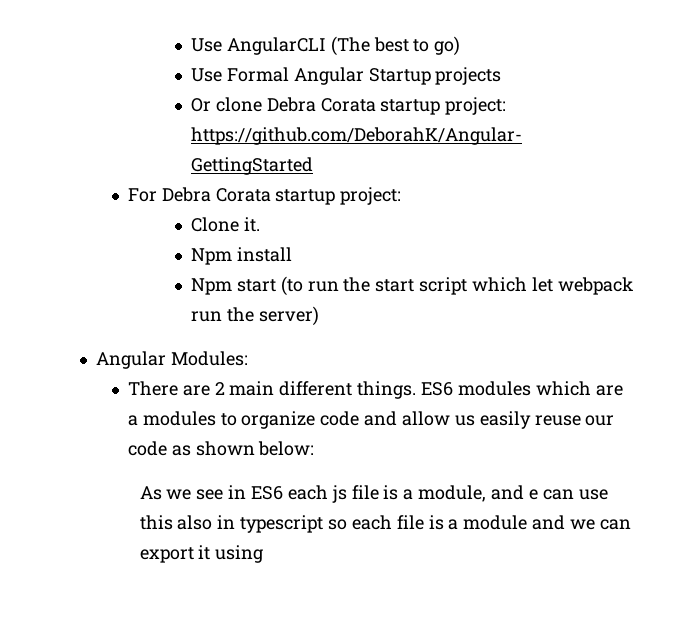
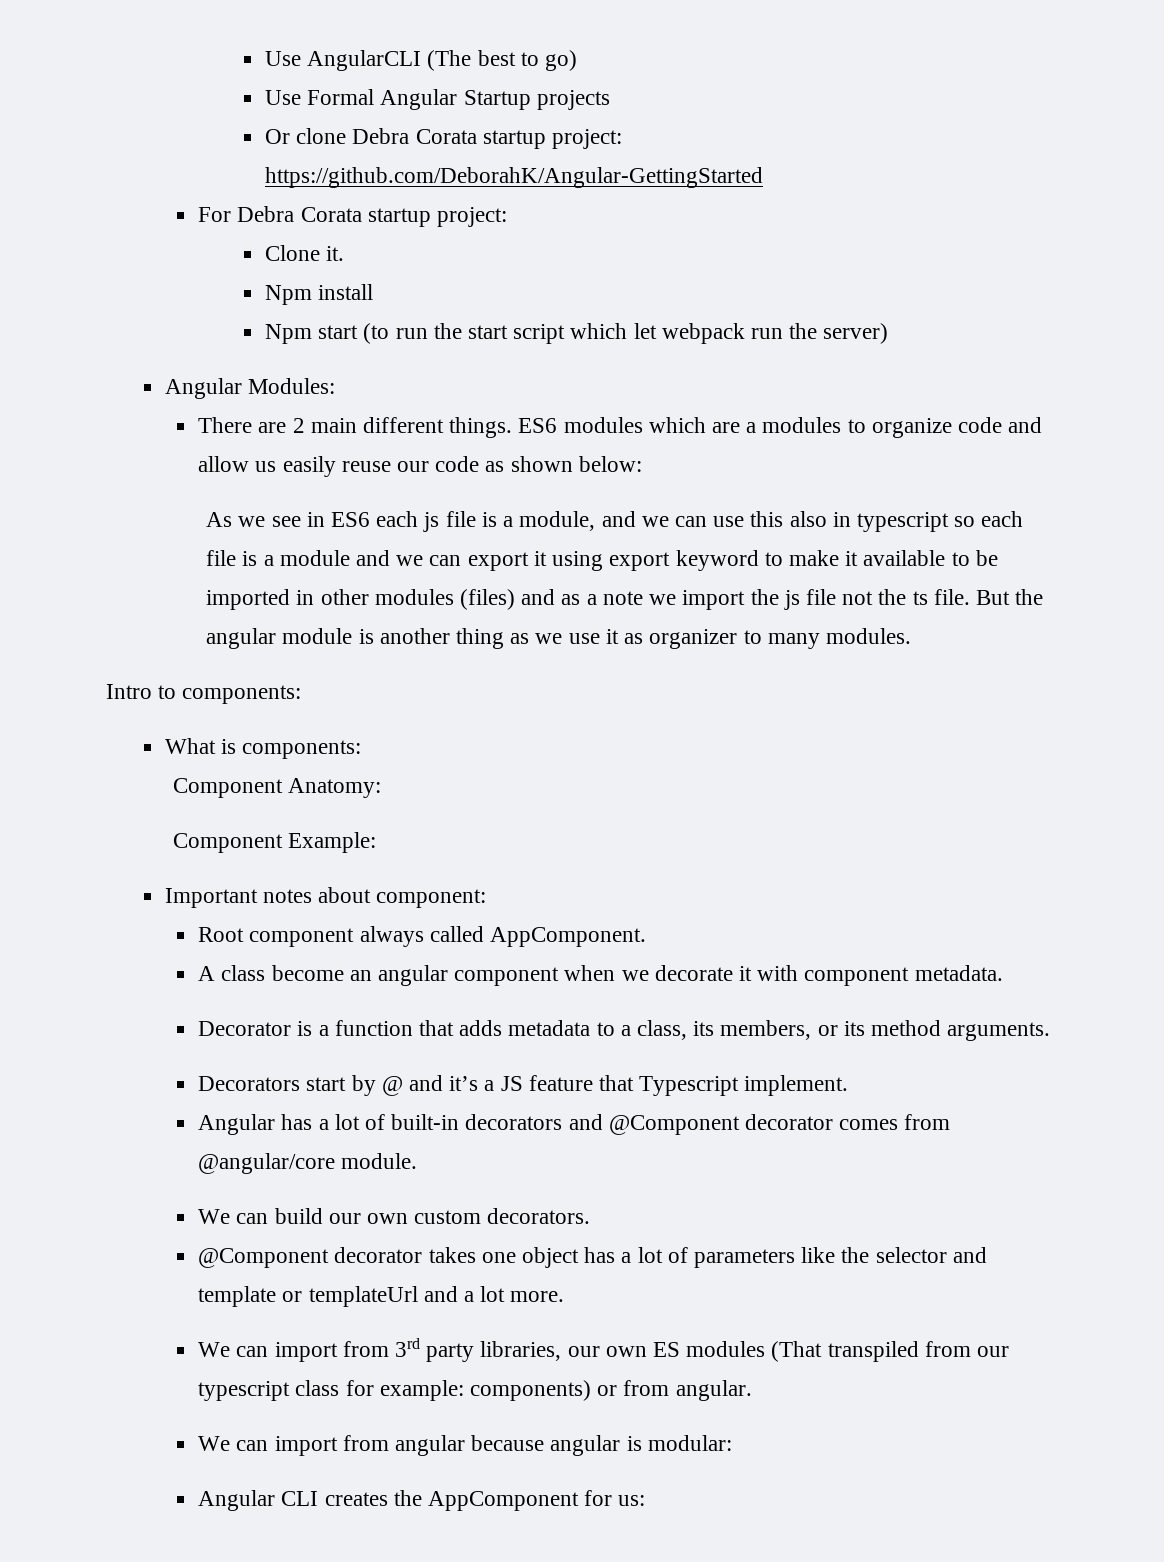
[528,489,538,500] e -> [641,516,669,527] we
(264, 554) none -> [609,550,998,571] [206,589,1044,610] [206,628,911,649] [106,684,302,704] [164,738,362,759] [172,778,382,798] [172,832,377,853] [164,887,487,908] [198,926,646,947] [198,965,1003,986] [198,1020,1051,1041] [198,1075,849,1096] [198,1114,951,1135] [198,1153,418,1174] [198,1208,591,1224] [198,1247,987,1268] [198,1286,565,1307] [198,1338,1010,1362] [198,1380,752,1401] [198,1435,732,1456] [198,1490,646,1511] export keyword to make it available to be imported in other modules (files) and as a note we import the js file not the ts file. But the angular module is another thing as we use it as organizer to many modules. // Intro to components: // What is components: // Component Anatomy: // Component Example: // Important notes about component: // Root component always called AppComponent. // A class become an angular component when we decorate it with component metadata. // Decorator is a function that adds metadata to a class, its members, or its method arguments. // Decorators start by @ and it’s a JS feature that Typescript implement. // Angular has a lot of built-in decorators and @Component decorator comes from @angular/core module. // We can build our own custom decorators. // @Component decorator takes one object has a lot of parameters like the selector and template or templateUrl and a lot more. // We can import from 3rd party libraries, our own ES modules (That transpiled from our typescript class for example: components) or from angular. // We can import from angular because angular is modular: // Angular CLI creates the AppComponent for us:

